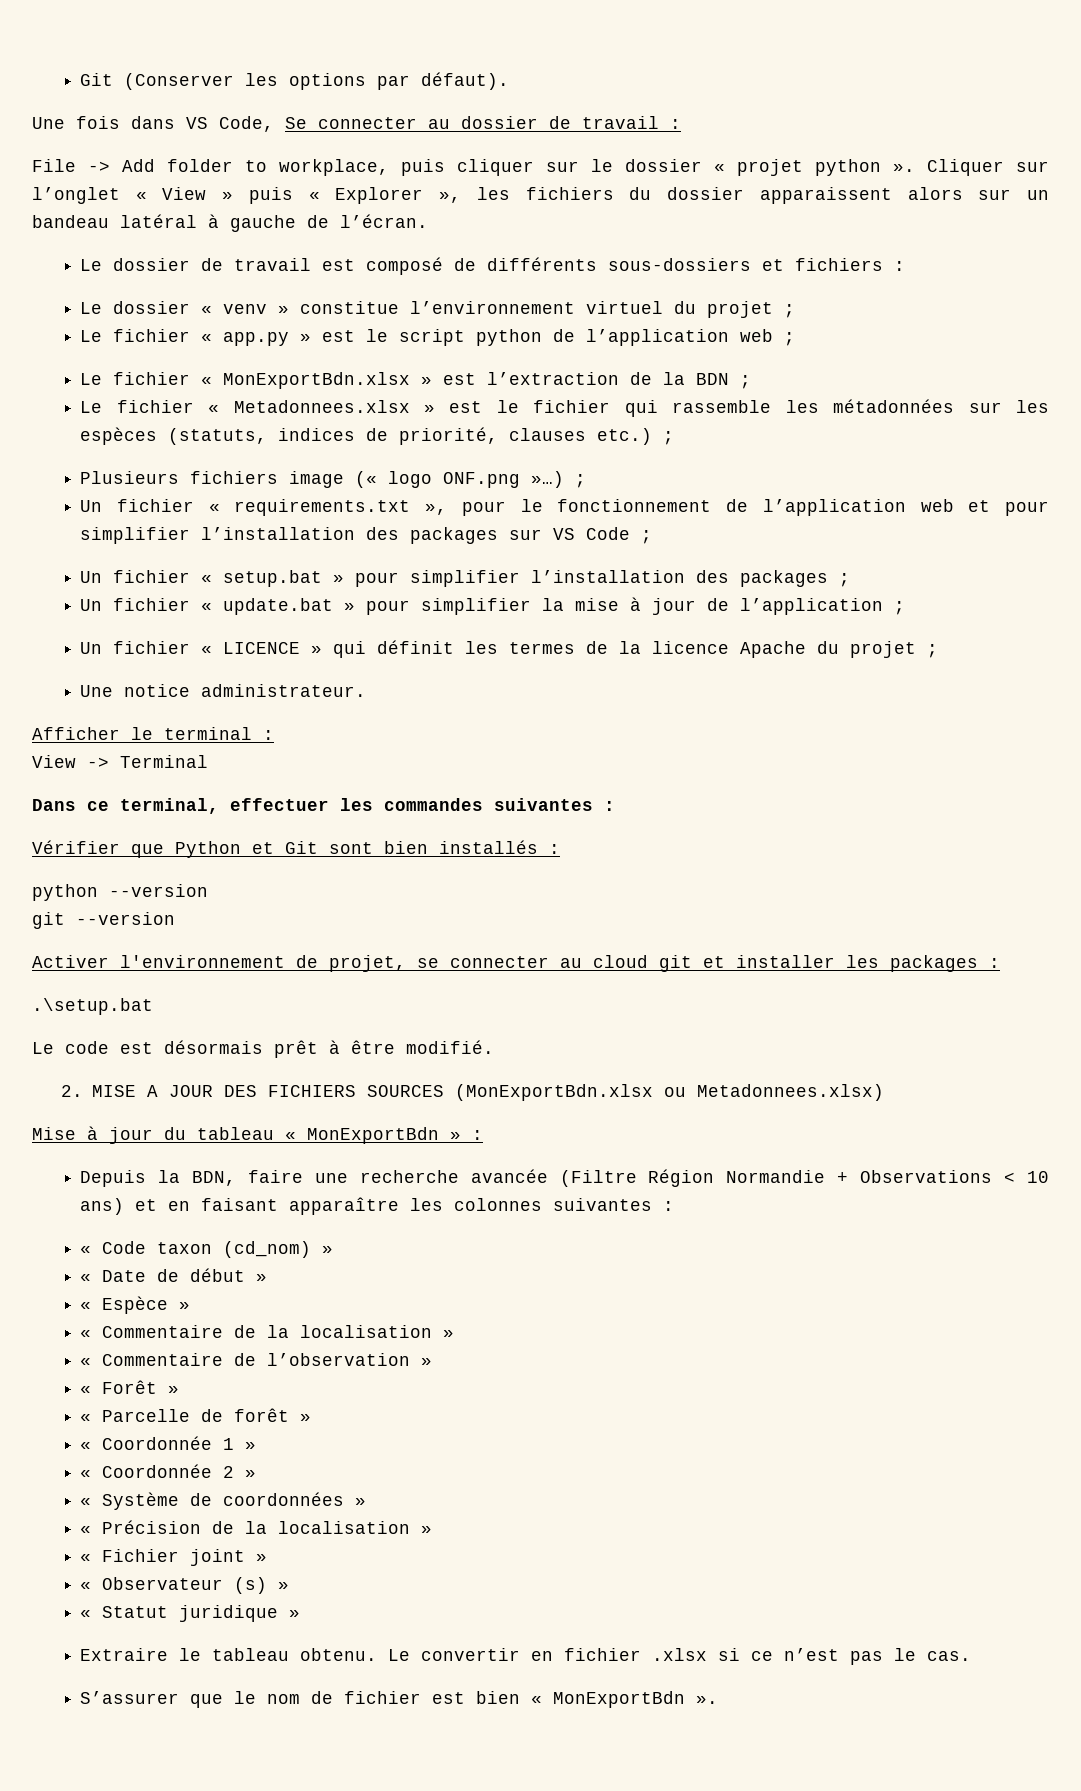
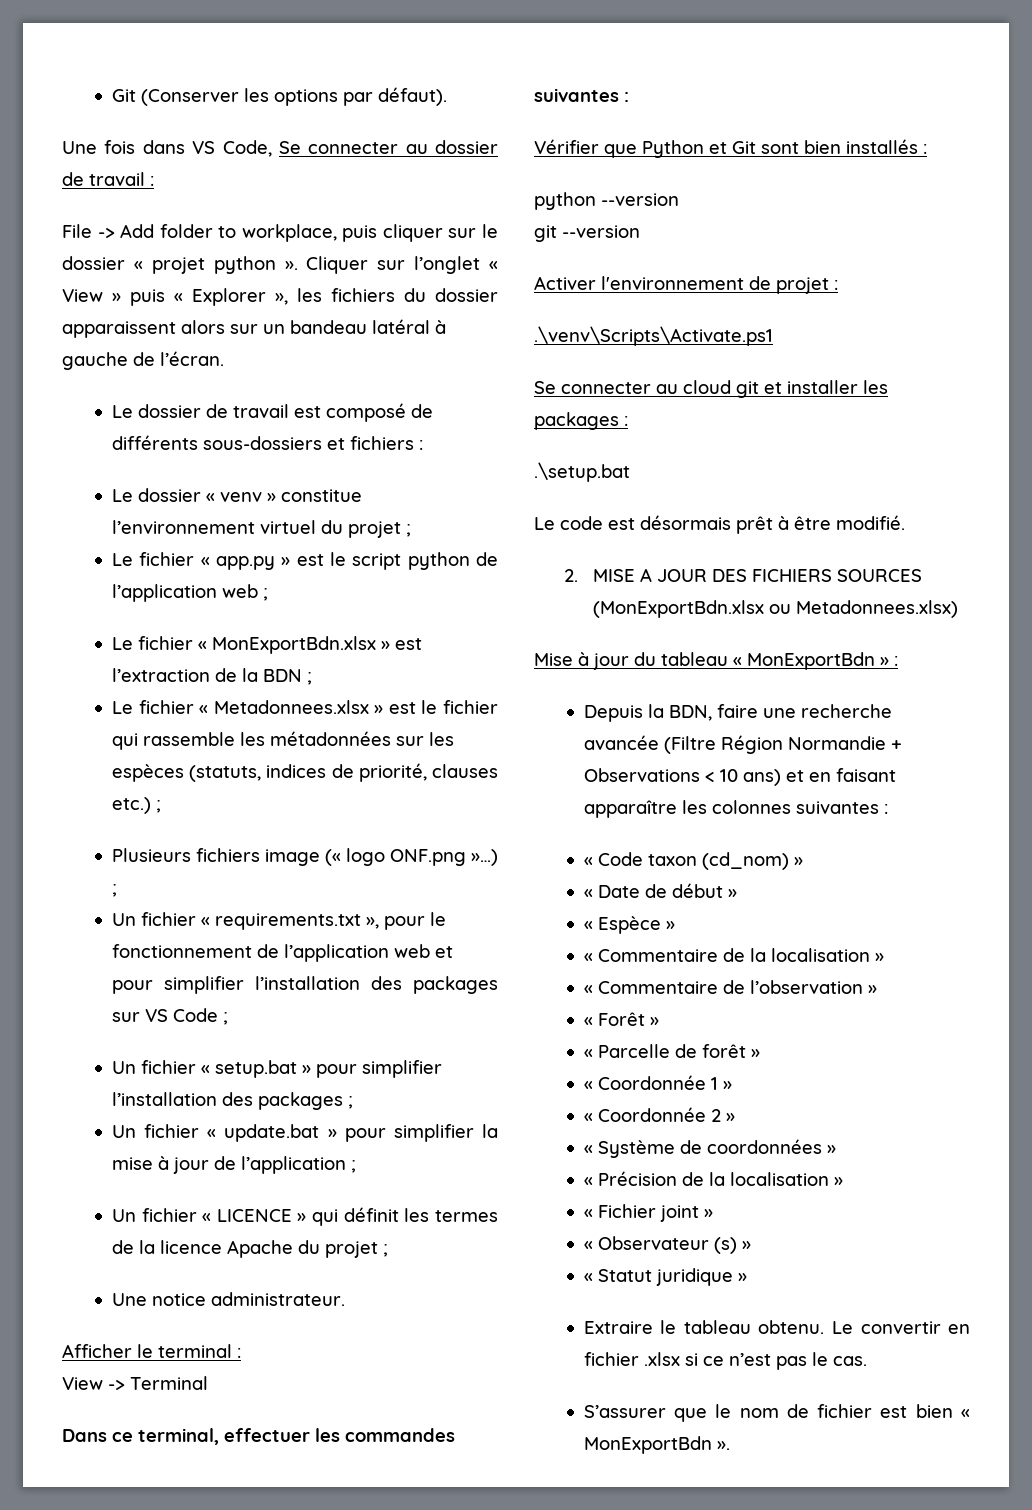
[329,955,439,972] projet, se -> [776,277,838,294] [534,326,773,346] [534,381,556,394] projet : // .\venv\Scripts\Activate.ps1 // Se

